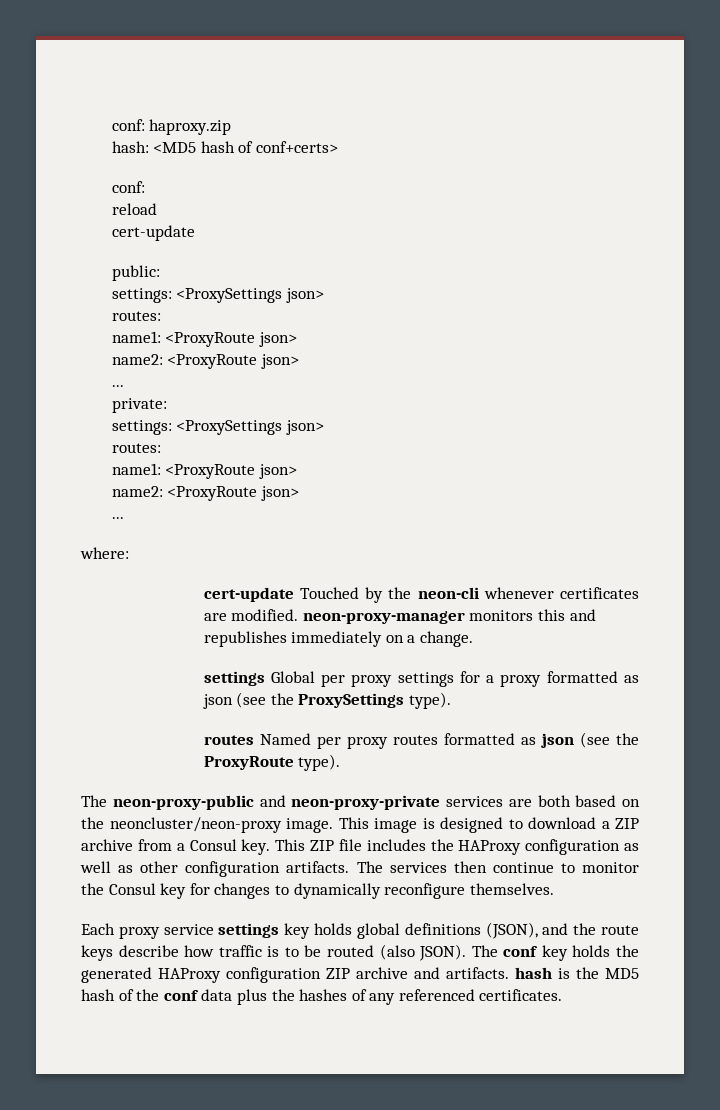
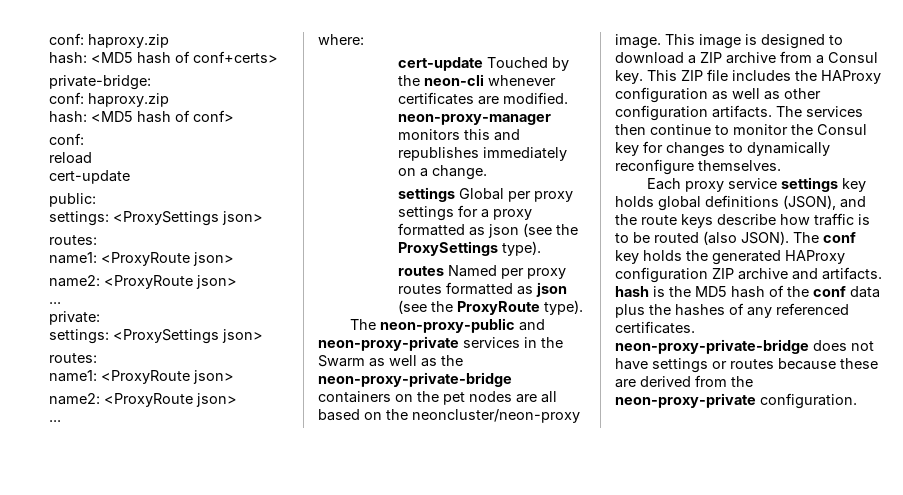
(339, 147) none -> [49,75,152,90] [49,92,170,107] [49,110,235,123] // private-bridge: // conf: haproxy.zip // hash: <MD5 hash of conf>
[508,795,571,807] are both -> [524,337,563,348] [318,355,463,367] [318,372,512,387] [318,391,557,405] in the Swarm as well as the neon-proxy-private-bridge containers on the pet nodes are all
(563, 995) none -> [615,339,874,354] [615,358,878,373] [615,375,753,388] [615,393,857,409] neon-proxy-private-bridge does not have settings or routes because these are derived from the neon-proxy-private configuration.

